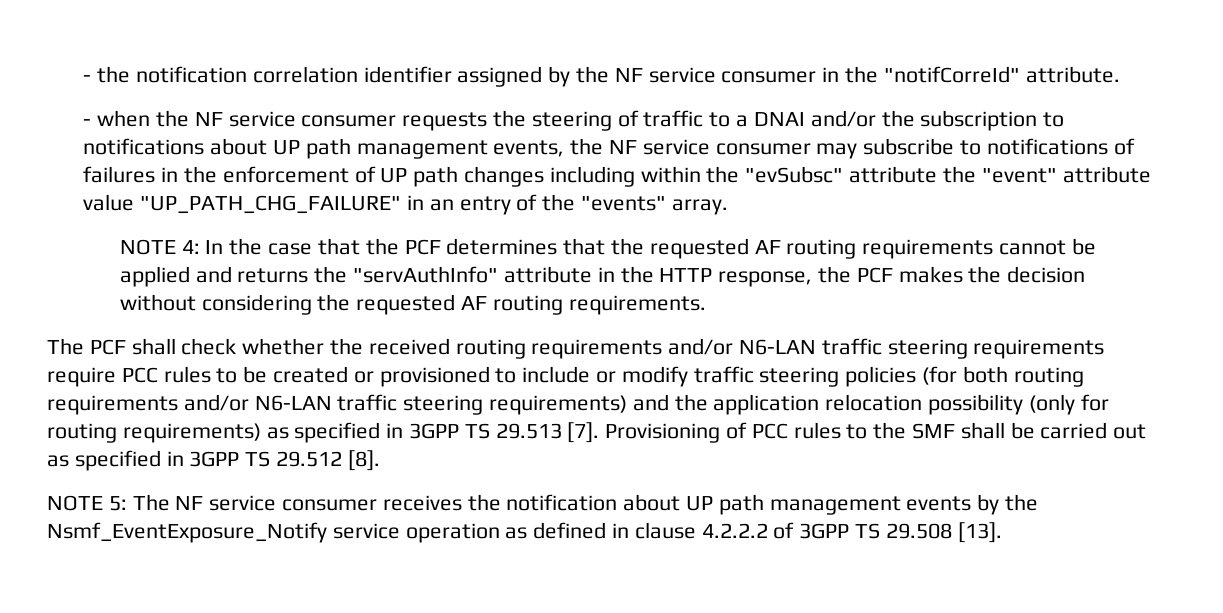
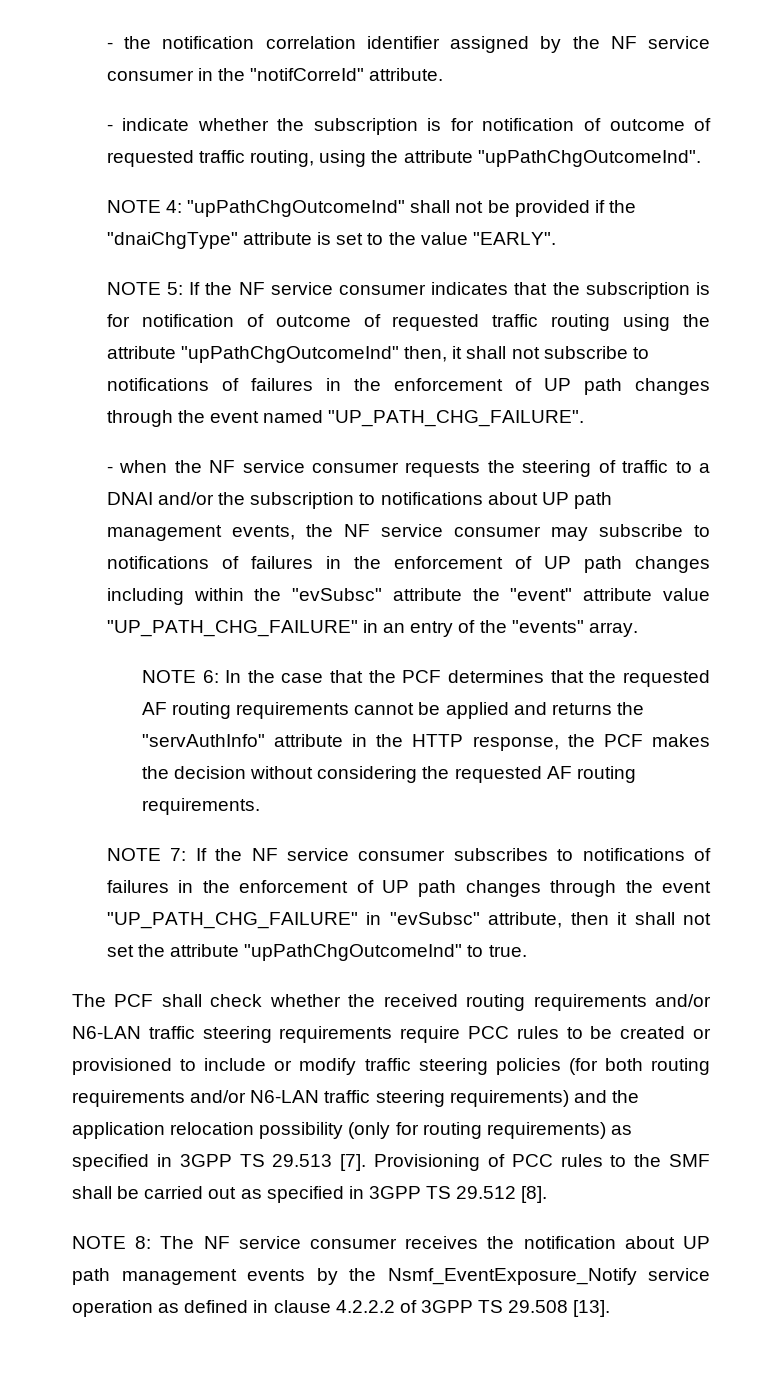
(1120, 74) none -> [106,118,711,135] [106,150,701,167] [106,200,636,217] [106,232,556,249] [106,282,710,299] [106,314,710,331] [106,346,649,363] [106,378,710,395] [106,410,585,427] // - indicate whether the subscription is for notification of outcome of requested traffic routing, using the attribute "upPathChgOutcomeInd". // NOTE 4: "upPathChgOutcomeInd" shall not be provided if the "dnaiChgType" attribute is set to the value "EARLY". // NOTE 5: If the NF service consumer indicates that the subscription is for notification of outcome of requested traffic routing using the attribute "upPathChgOutcomeInd" then, it shall not subscribe to notifications of failures in the enforcement of UP path changes through the event named "UP_PATH_CHG_FAILURE".
[181,240,200,254] 4: -> [202,670,219,683] 6:
(706, 305) none -> [106,848,711,861] [106,880,711,897] [106,912,711,929] [106,944,527,961] // NOTE 7: If the NF service consumer subscribes to notifications of failures in the enforcement of UP path changes through the event "UP_PATH_CHG_FAILURE" in "evSubsc" attribute, then it shall not set the attribute "upPathChgOutcomeInd" to true.
[108,496,127,511] 5: -> [135,1236,152,1249] 8:

